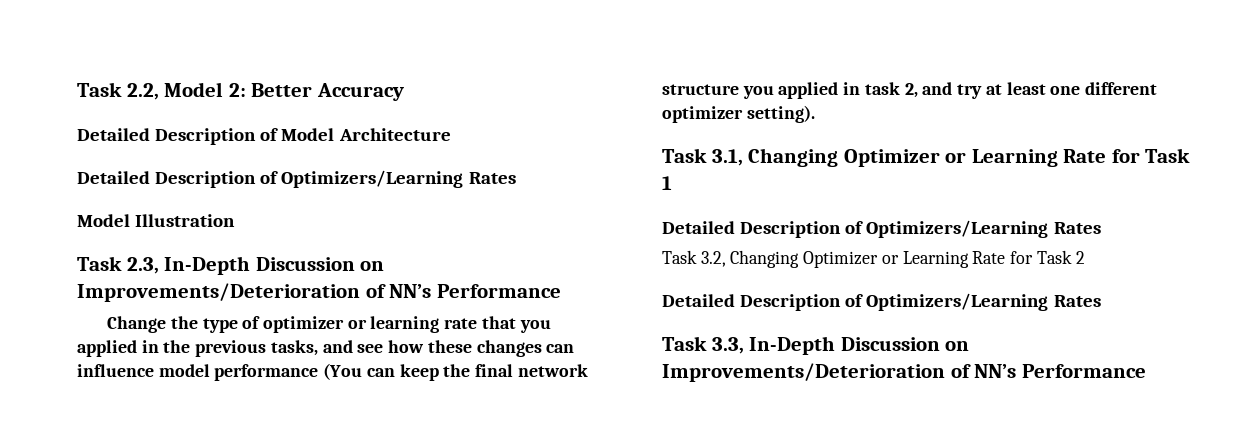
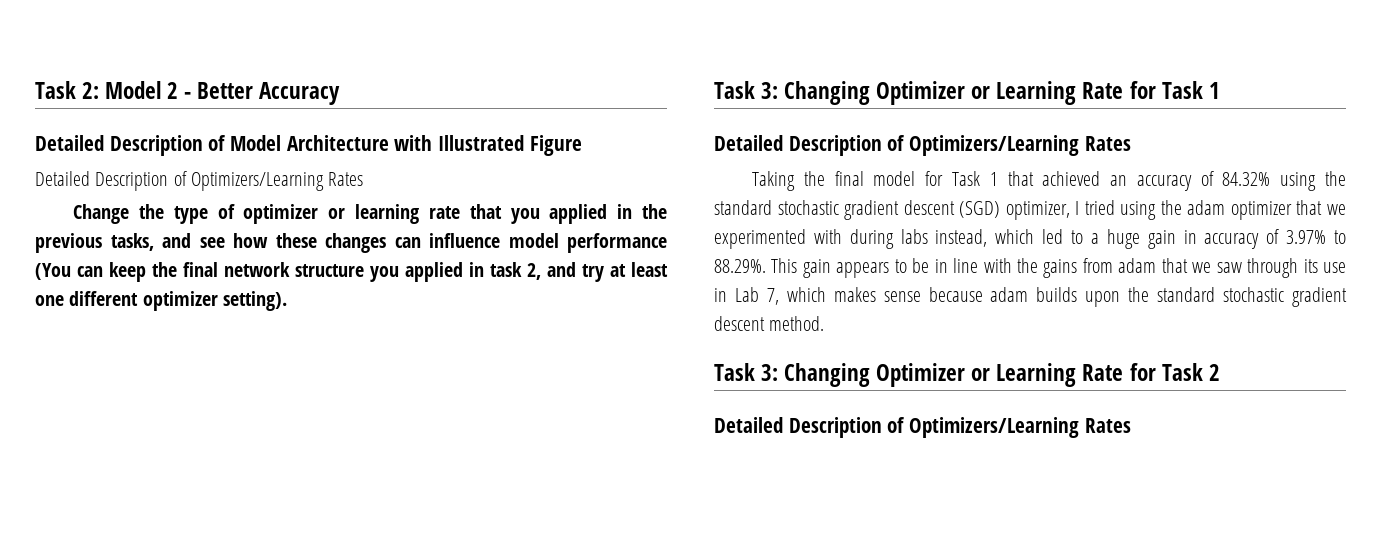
[77,82,246,100] Task 2.2, Model 2: -> [35,81,192,99] Task 2: Model 2 -
[77,170,516,188] [77,214,236,227] [77,256,385,275] [77,283,561,302] // Detailed Description of Optimizers/Learning Rates // Model Illustration // Task 2.3, In-Depth Discussion on Improvements/Deterioration of NN’s Performance -> [394,135,582,156] [35,171,364,191] with Illustrated Figure // Detailed Description of Optimizers/Learning Rates
[711,149,743,166] 3.1, -> [761,82,779,99] 3:
[662,250,726,267] Task 3.2, -> [752,171,1346,191] [714,200,1346,220] [714,229,1346,249] [714,258,1346,278] [714,287,1347,307] [714,316,825,331] [714,363,779,381] Taking the final model for Task 1 that achieved an accuracy of 84.32% using the standard stochastic gradient descent (SGD) optimizer, I tried using the adam optimizer that we experimented with during labs instead, which led to a huge gain in accuracy of 3.97% to 88.29%. This gain appears to be in line with the gains from adam that we saw through its use in Lab 7, which makes sense because adam builds upon the standard stochastic gradient descent method. // Task 3:
[662,336,970,355] [662,363,1146,382] // Task 3.3, In-Depth Discussion on Improvements/Deterioration of NN’s Performance -> (1131, 425) none

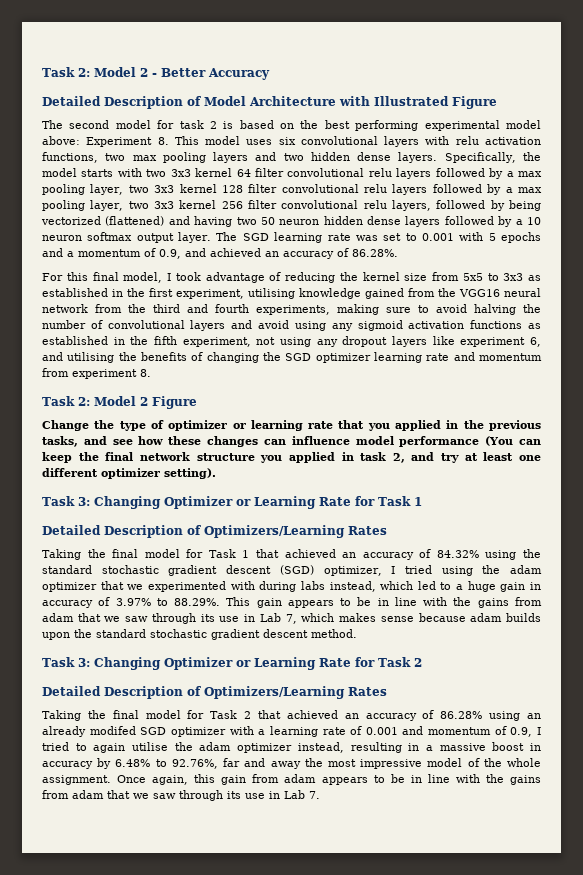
[35,171,364,191] Detailed Description of Optimizers/Learning Rates -> [42,120,541,131] [42,136,541,147] [42,152,541,163] [42,168,542,179] [42,184,543,195] [42,200,541,211] [41,216,541,227] [42,232,542,243] [42,248,398,259] [42,272,541,283] [42,288,541,299] [42,304,541,315] [42,320,541,331] [42,336,542,347] [42,352,542,363] [42,368,151,379] [42,396,197,409] The second model for task 2 is based on the best performing experimental model above: Experiment 8. This model uses six convolutional layers with relu activation functions, two max pooling layers and two hidden dense layers. Specifically, the model starts with two 3x3 kernel 64 filter convolutional relu layers followed by a max pooling layer, two 3x3 kernel 128 filter convolutional relu layers followed by a max pooling layer, two 3x3 kernel 256 filter convolutional relu layers, followed by being vectorized (flattened) and having two 50 neuron hidden dense layers followed by a 10 neuron softmax output layer. The SGD learning rate was set to 0.001 with 5 epochs and a momentum of 0.9, and achieved an accuracy of 86.28%. // For this final model, I took advantage of reducing the kernel size from 5x5 to 3x3 as established in the first experiment, utilising knowledge gained from the VGG16 neural network from the third and fourth experiments, making sure to avoid halving the number of convolutional layers and avoid using any sigmoid activation functions as established in the fifth experiment, not using any dropout layers like experiment 6, and utilising the benefits of changing the SGD optimizer learning rate and momentum from experiment 8. // Task 2: Model 2 Figure
(1131, 425) none -> [42,710,541,721] [42,726,542,737] [42,742,541,753] [42,758,541,769] [42,774,541,785] [42,790,320,801] // Taking the final model for Task 2 that achieved an accuracy of 86.28% using an already modifed SGD optimizer with a learning rate of 0.001 and momentum of 0.9, I tried to again utilise the adam optimizer instead, resulting in a massive boost in accuracy by 6.48% to 92.76%, far and away the most impressive model of the whole assignment. Once again, this gain from adam appears to be in line with the gains from adam that we saw through its use in Lab 7.

